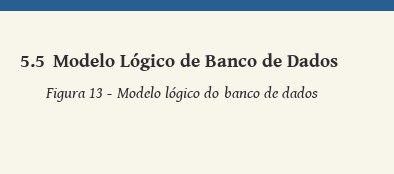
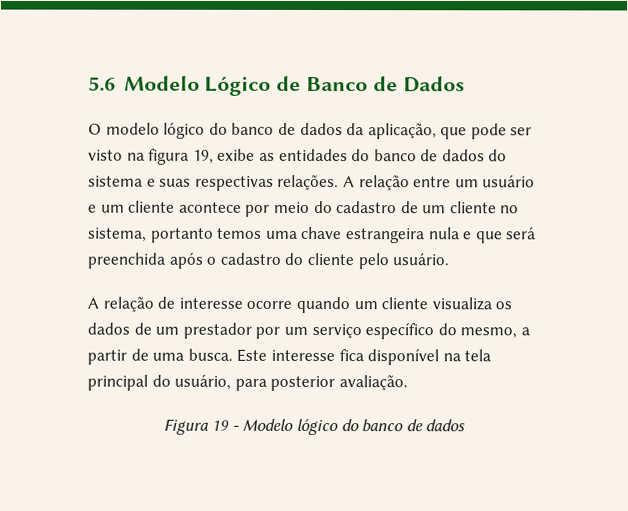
[20,56,45,67] 5.5 -> [88,76,116,92] 5.6
(338, 60) none -> [88,122,533,140] [88,148,508,165] [88,174,536,191] [88,200,520,217] [88,226,537,244] [87,252,451,270] [87,296,513,314] [87,322,530,340] [87,348,492,366] [87,374,408,392] // O modelo lógico do banco de dados da aplicação, que pode ser visto na figura 19, exibe as entidades do banco de dados do sistema e suas respectivas relações. A relação entre um usuário e um cliente acontece por meio do cadastro de um cliente no sistema, portanto temos uma chave estrangeira nula e que será preenchida após o cadastro do cliente pelo usuário. // A relação de interesse ocorre quando um cliente visualiza os dados de um prestador por um serviço específico do mesmo, a partir de uma busca. Este interesse fica disponível na tela principal do usuário, para posterior avaliação.
[89,88,104,98] 13 -> [211,419,230,431] 19

